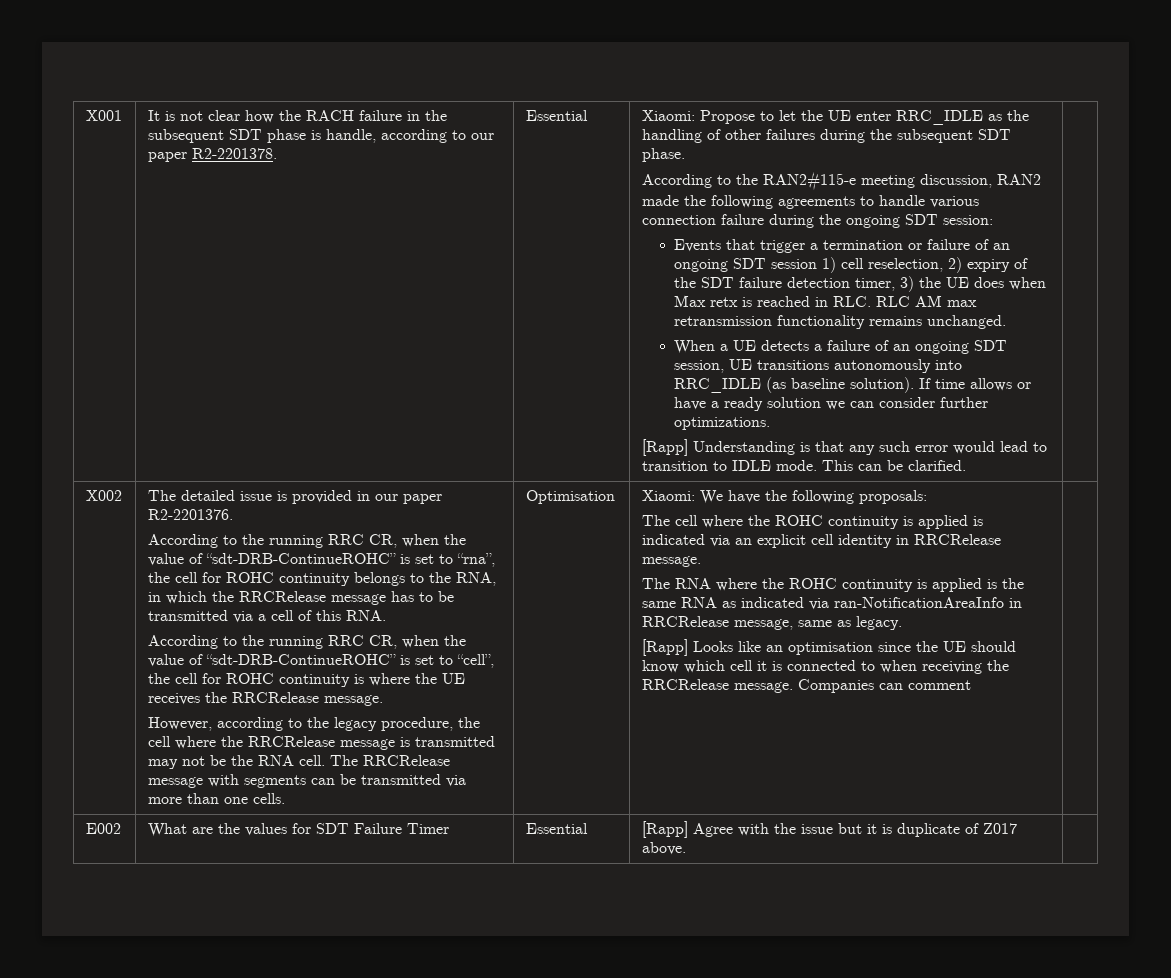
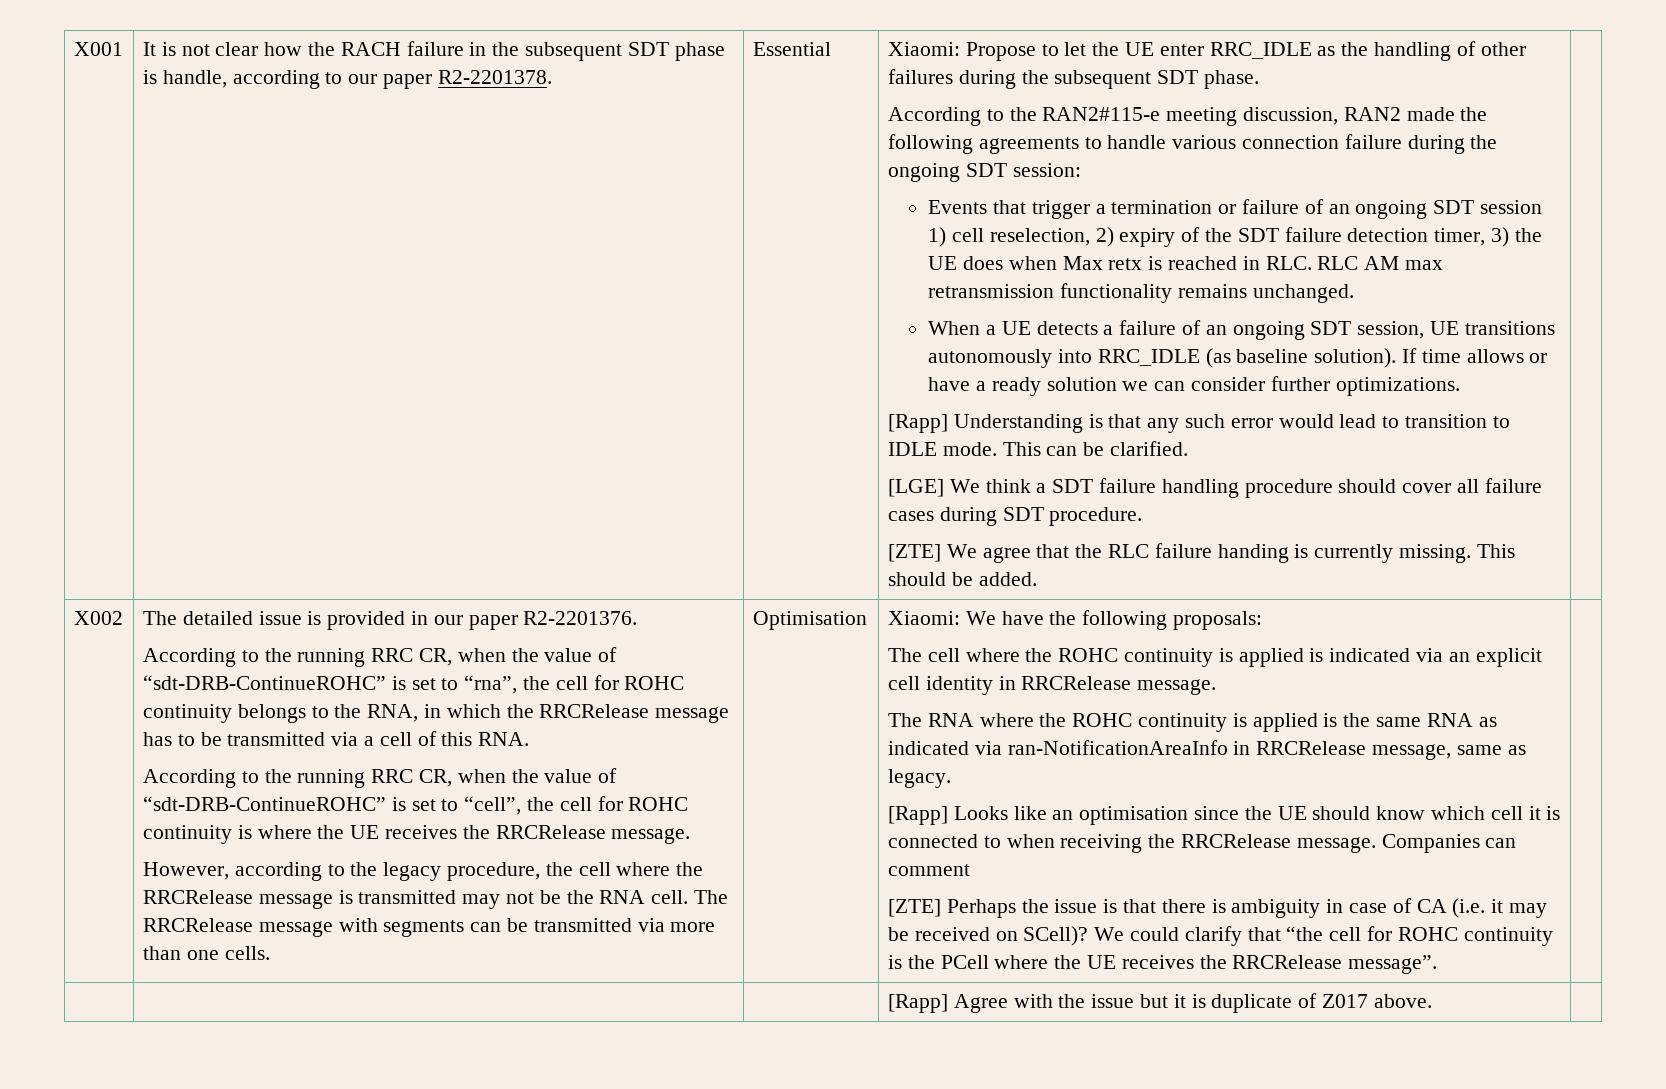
(966, 465) none -> [887,478,1542,498] [887,507,1143,526] [887,543,1515,563] [887,572,1037,586] // [LGE] We think a SDT failure handling procedure should cover all failure cases during SDT procedure. // [ZTE] We agree that the RLC failure handing is currently missing. This should be added.
[85,823,121,834] [147,823,449,837] [525,823,588,834] | // E002 | What are the values for SDT Failure Timer | Essential -> [887,898,1548,918] [887,926,1553,946] [887,955,1438,974] // [ZTE] Perhaps the issue is that there is ambiguity in case of CA (i.e. it may be received on SCell)? We could clarify that “the cell for ROHC continuity is the PCell where the UE receives the RRCRelease message”. | // | |

